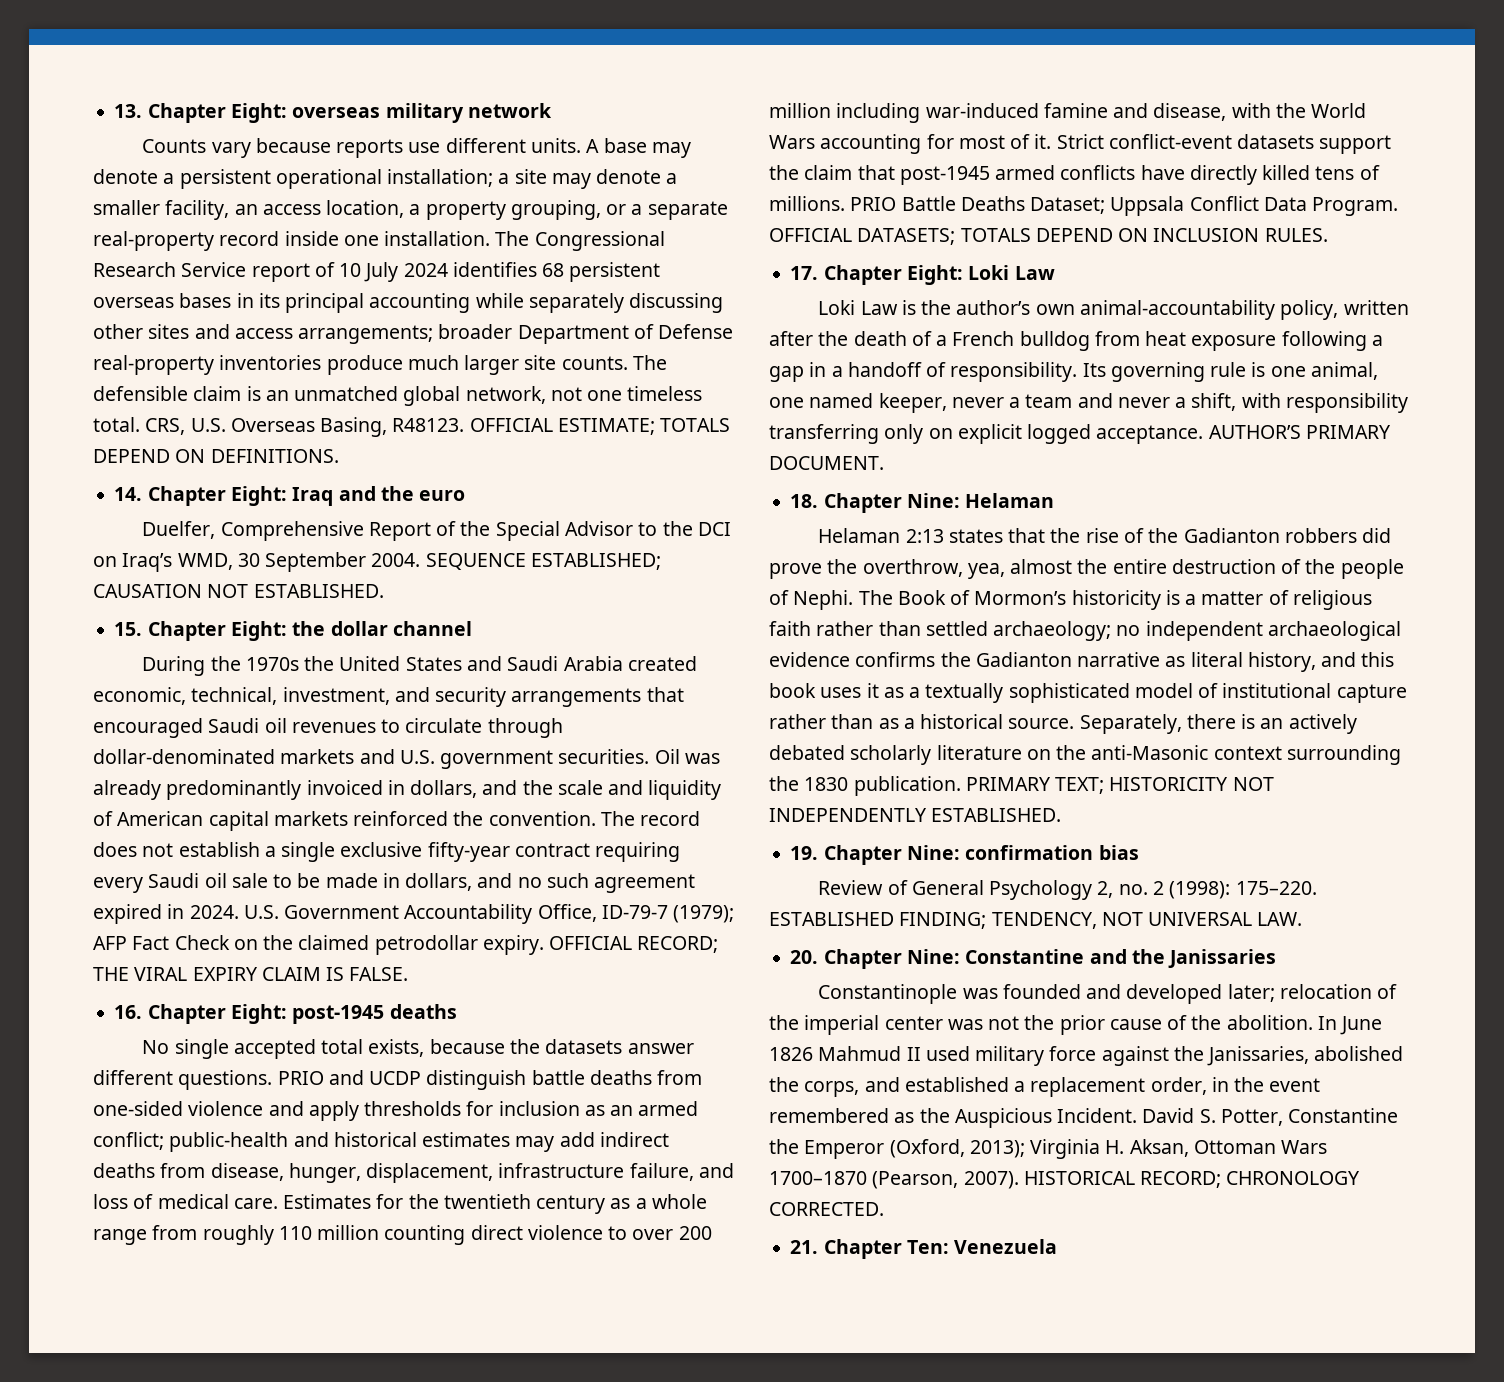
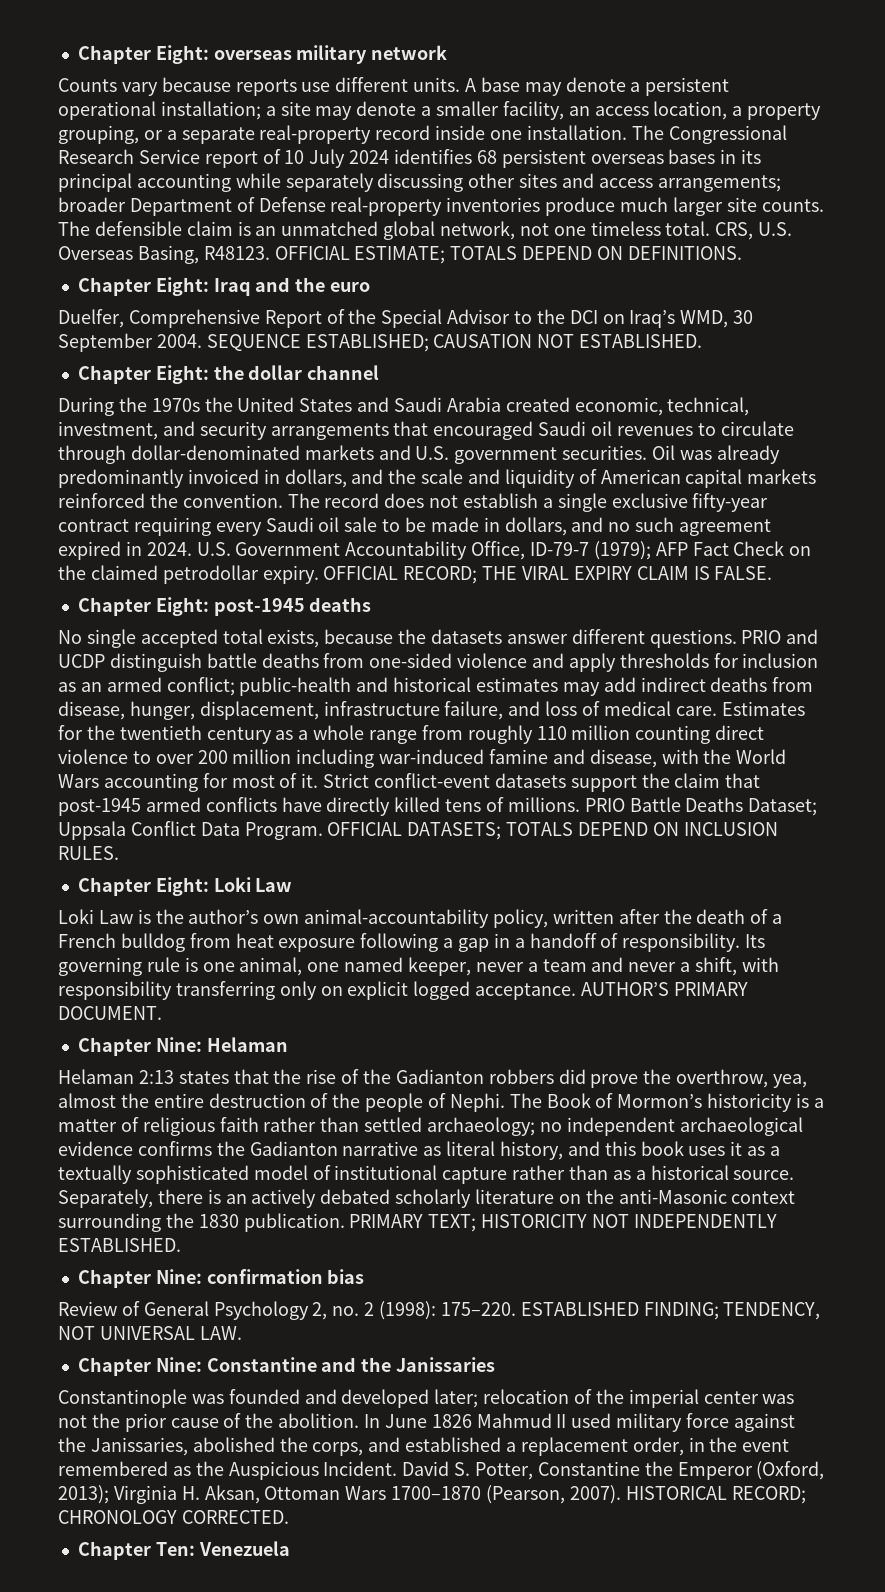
[114,104,143,118] 13. -> (77, 54) none
[114,487,143,501] 14. -> (742, 253) none
[114,622,143,636] 15. -> (703, 341) none
[114,1005,143,1019] 16. -> (773, 573) none
[790,266,819,280] 17. -> (119, 853) none
[790,494,819,508] 18. -> (162, 1013) none
[790,846,819,860] 19. -> (181, 1245) none
[790,950,819,964] 20. -> (242, 1333) none
[790,1240,819,1254] 21. -> (289, 1517) none

